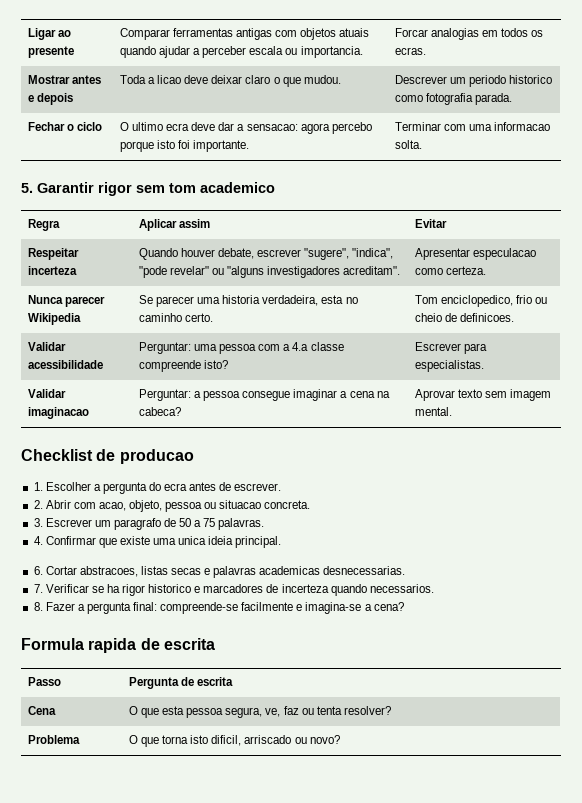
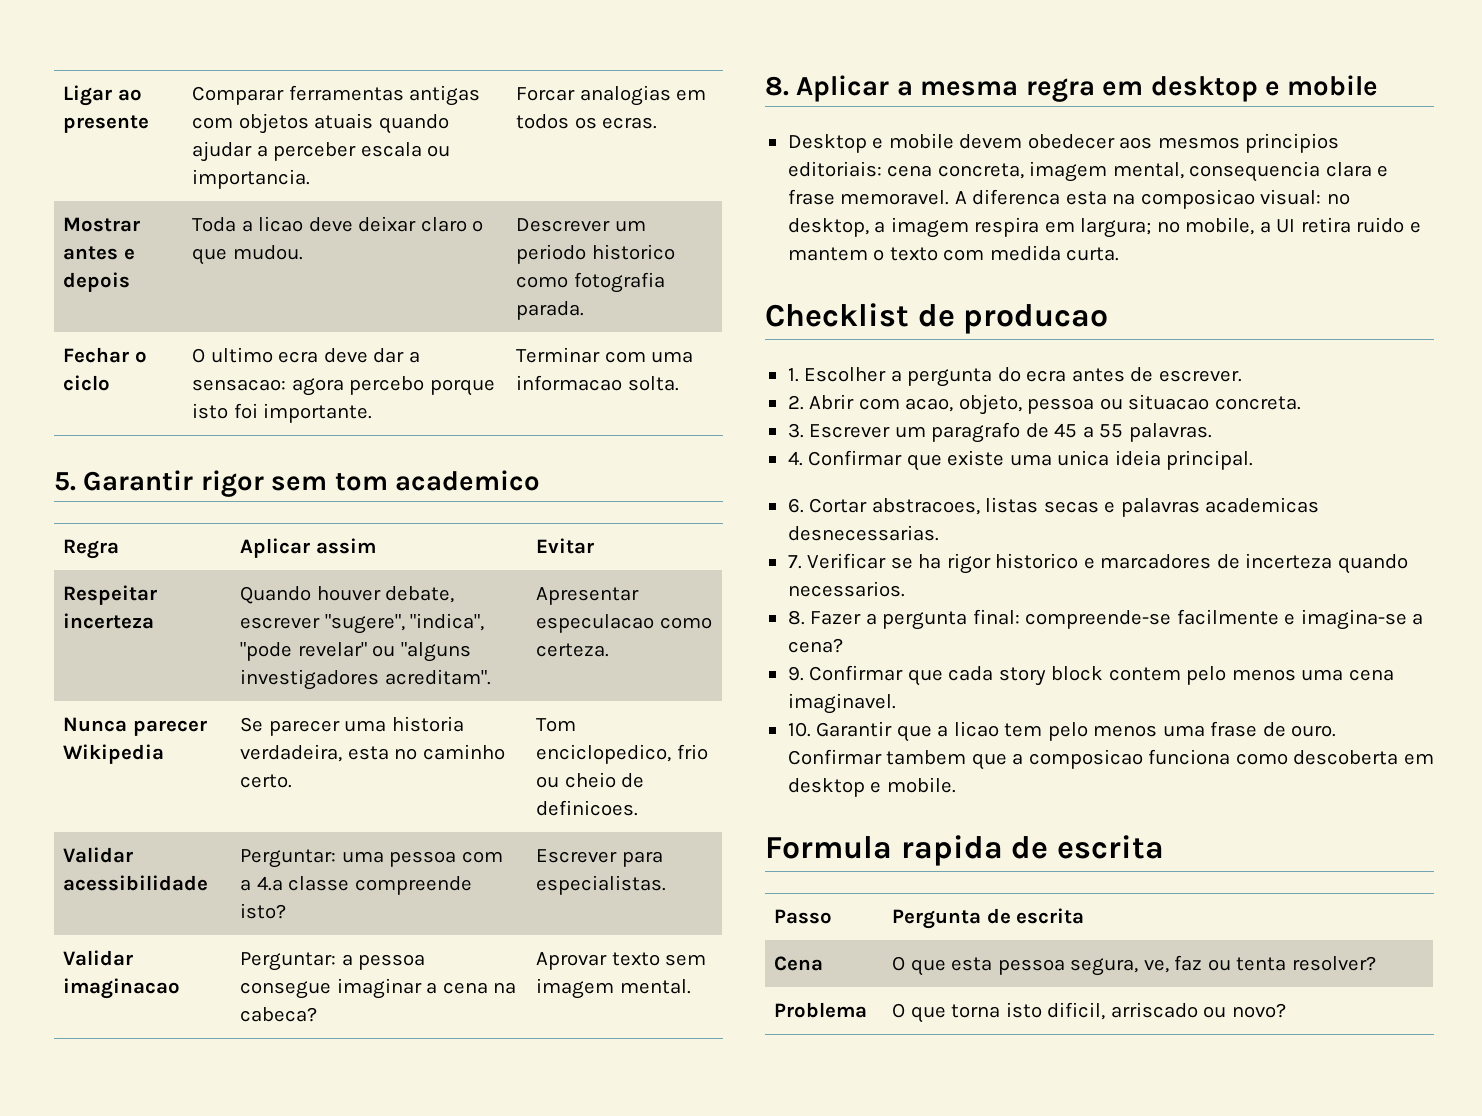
(452, 411) none -> [765,75,1379,102] [787,133,1340,153] [787,161,1389,182] [787,189,1350,209] [787,217,1421,238] [787,245,1120,261] // 8. Aplicar a mesma regra em desktop e mobile // Desktop e mobile devem obedecer aos mesmos principios editoriais: cena concreta, imagem mental, consequencia clara e frase memoravel. A diferenca esta na composicao visual: no desktop, a imagem respira em largura; no mobile, a UI retira ruido e mantem o texto com medida curta.
[179,518,216,527] 50 a 75 -> [1054,423,1124,438] 45 a 55
(404, 606) none -> [787,665,1394,686] [787,693,896,714] [787,721,1337,742] [787,749,1434,770] [787,777,956,797] // 9. Confirmar que cada story block contem pelo menos uma cena imaginavel. // 10. Garantir que a licao tem pelo menos uma frase de ouro. Confirmar tambem que a composicao funciona como descoberta em desktop e mobile.

